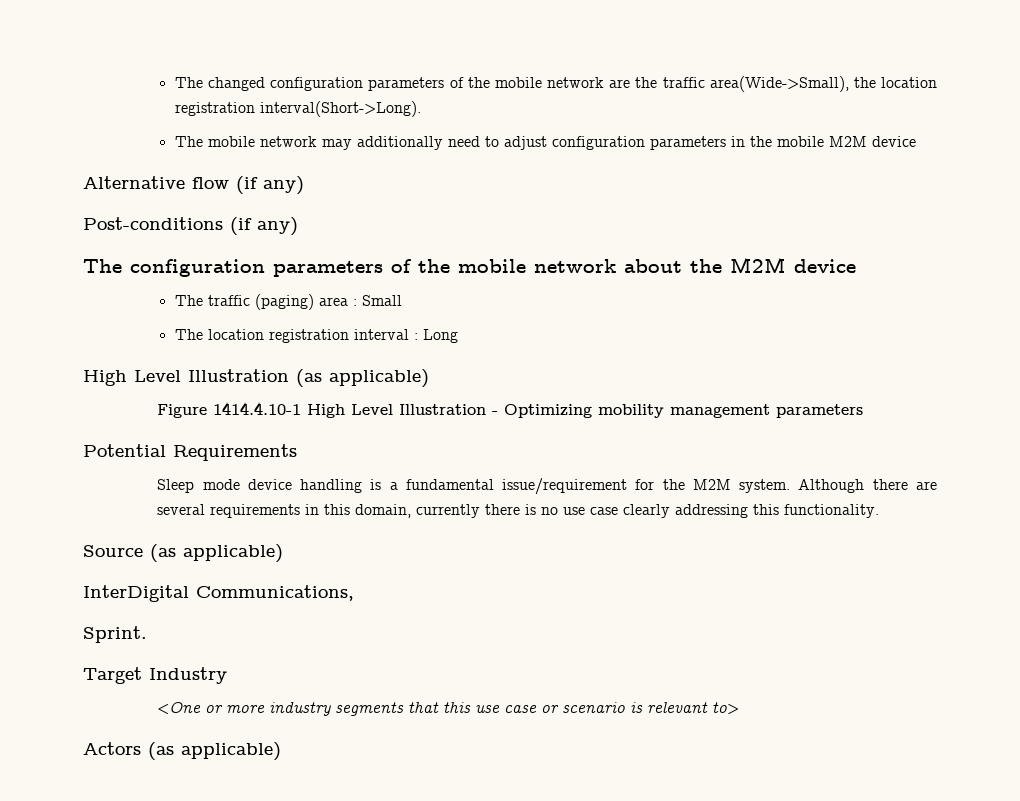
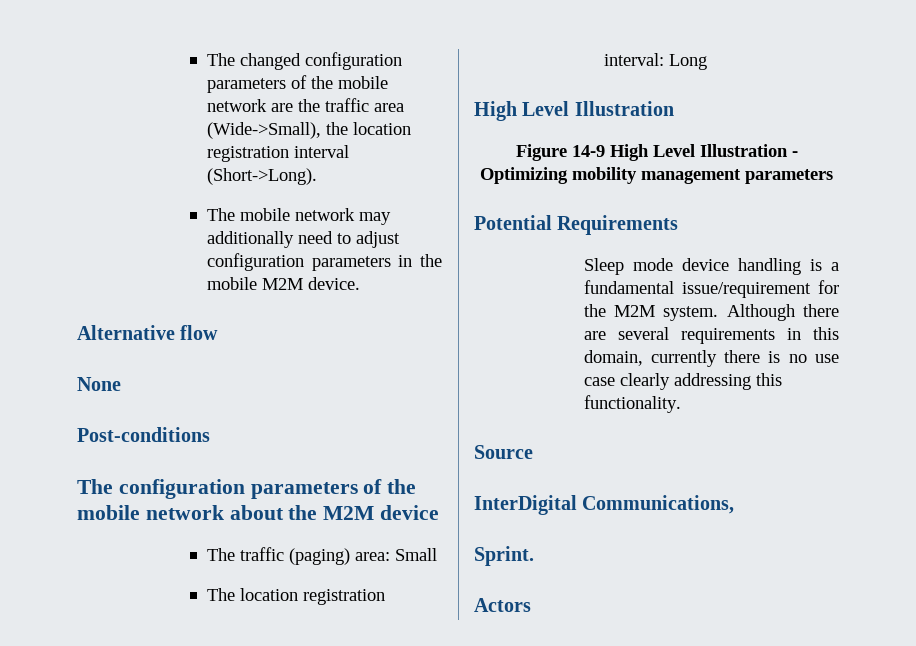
[709,76,849,92] area(Wide->Small), -> [373,103,404,112] [206,122,321,139] area (Wide->Small),
[259,101,421,117] interval(Short->Long). -> [293,145,349,158] [206,168,317,185] interval (Short->Long).
[871,136,916,147] device -> [307,277,360,290] device.
[236,176,304,195] (if any) -> [77,377,121,391] // None
[230,217,298,236] (if any) -> (210, 434) none
[318,297,357,306] area : -> [354,552,390,561] area:
[353,329,418,340] interval : -> [603,53,664,66] interval:
[296,369,429,388] (as applicable) -> (674, 108) none
[213,402,301,415] 1414.4.10-1 -> [571,145,605,157] 14-9
[150,544,283,563] (as applicable) -> (533, 452) none
[83,667,227,684] [157,702,740,716] // Target Industry // <One or more industry segments that this use case or scenario is relevant to> -> (534, 556) none
[148,742,281,761] (as applicable) -> (531, 605) none

